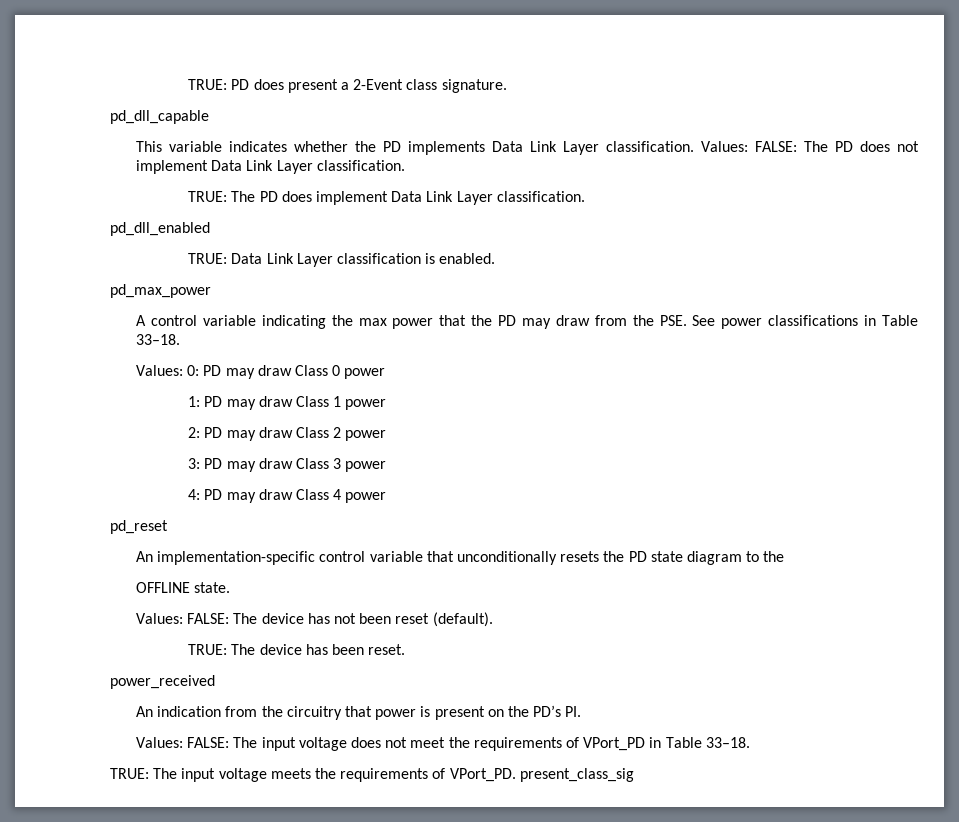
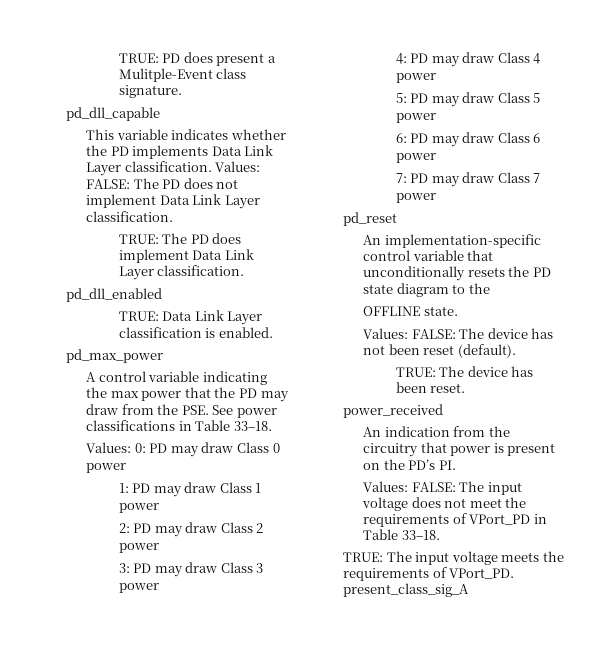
[353,79,404,90] 2-Event -> [118,68,213,82] Mulitple-Event
(387, 497) none -> [395,92,541,107] [395,113,436,123] [395,132,541,147] [395,153,436,163] [395,172,541,187] [395,193,436,203] // 5: PD may draw Class 5 power // 6: PD may draw Class 6 power // 7: PD may draw Class 7 power
[519,768,634,782] present_class_sig -> [343,583,470,597] present_class_sig_A

